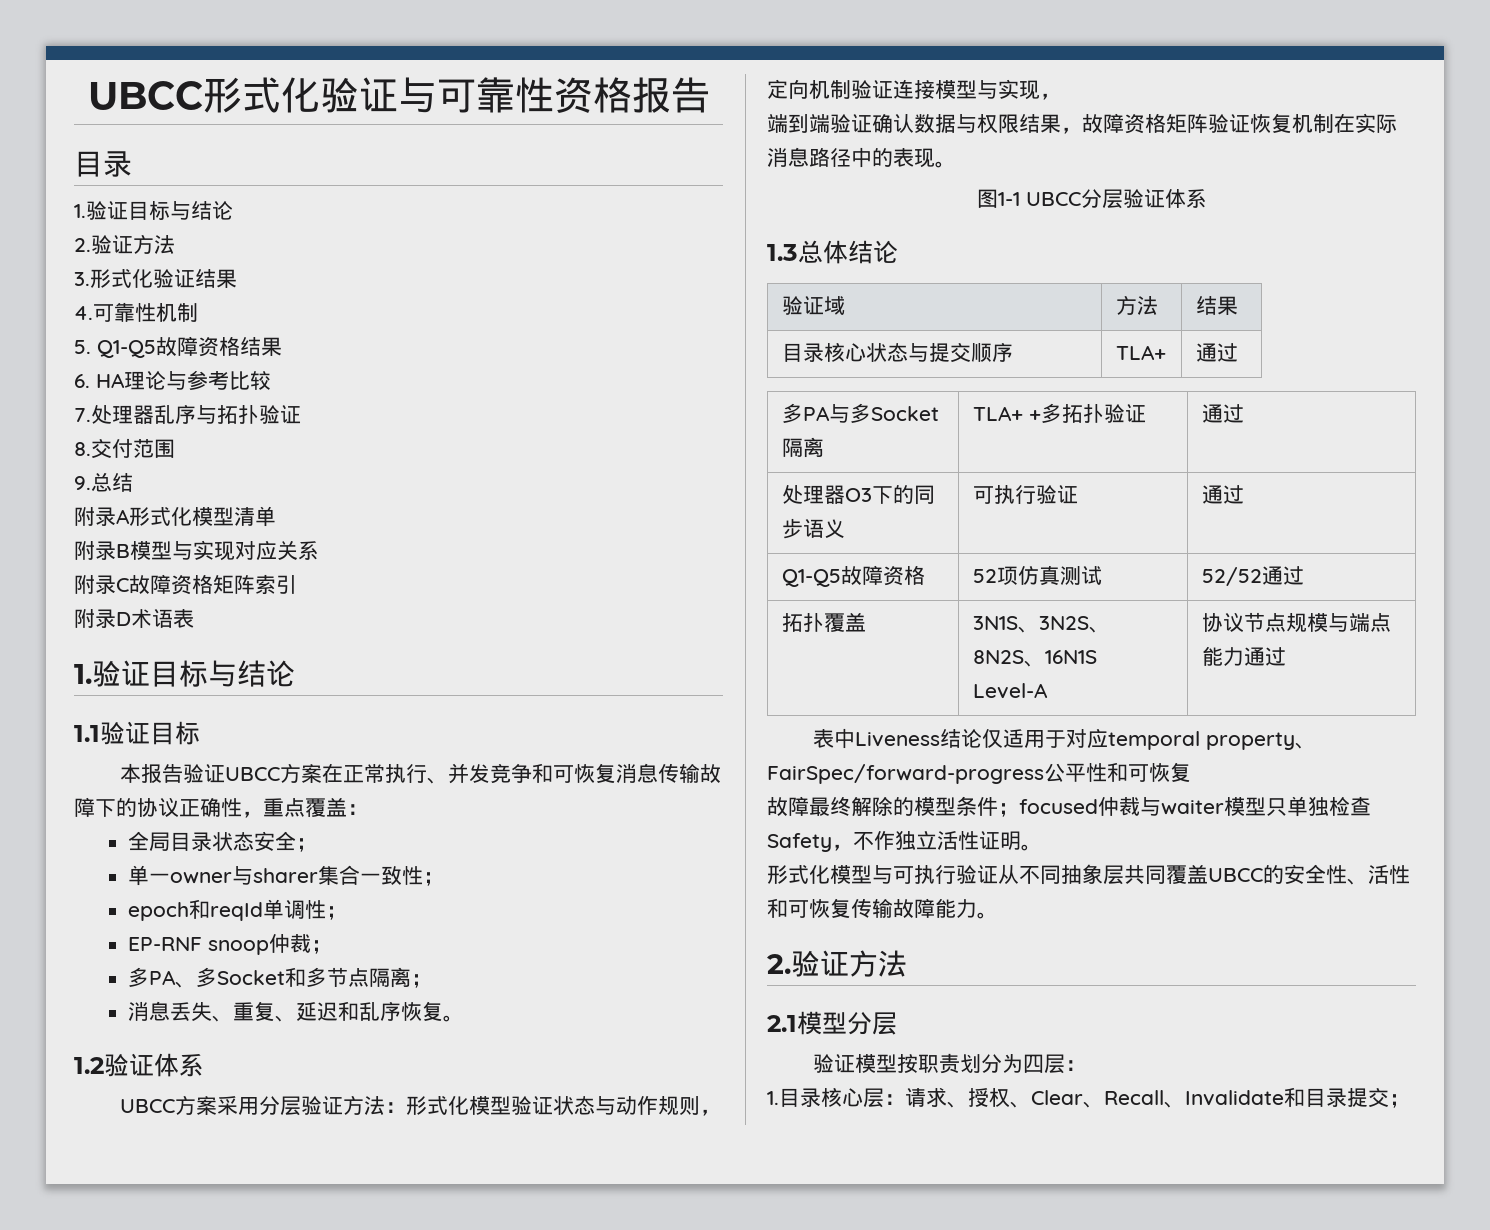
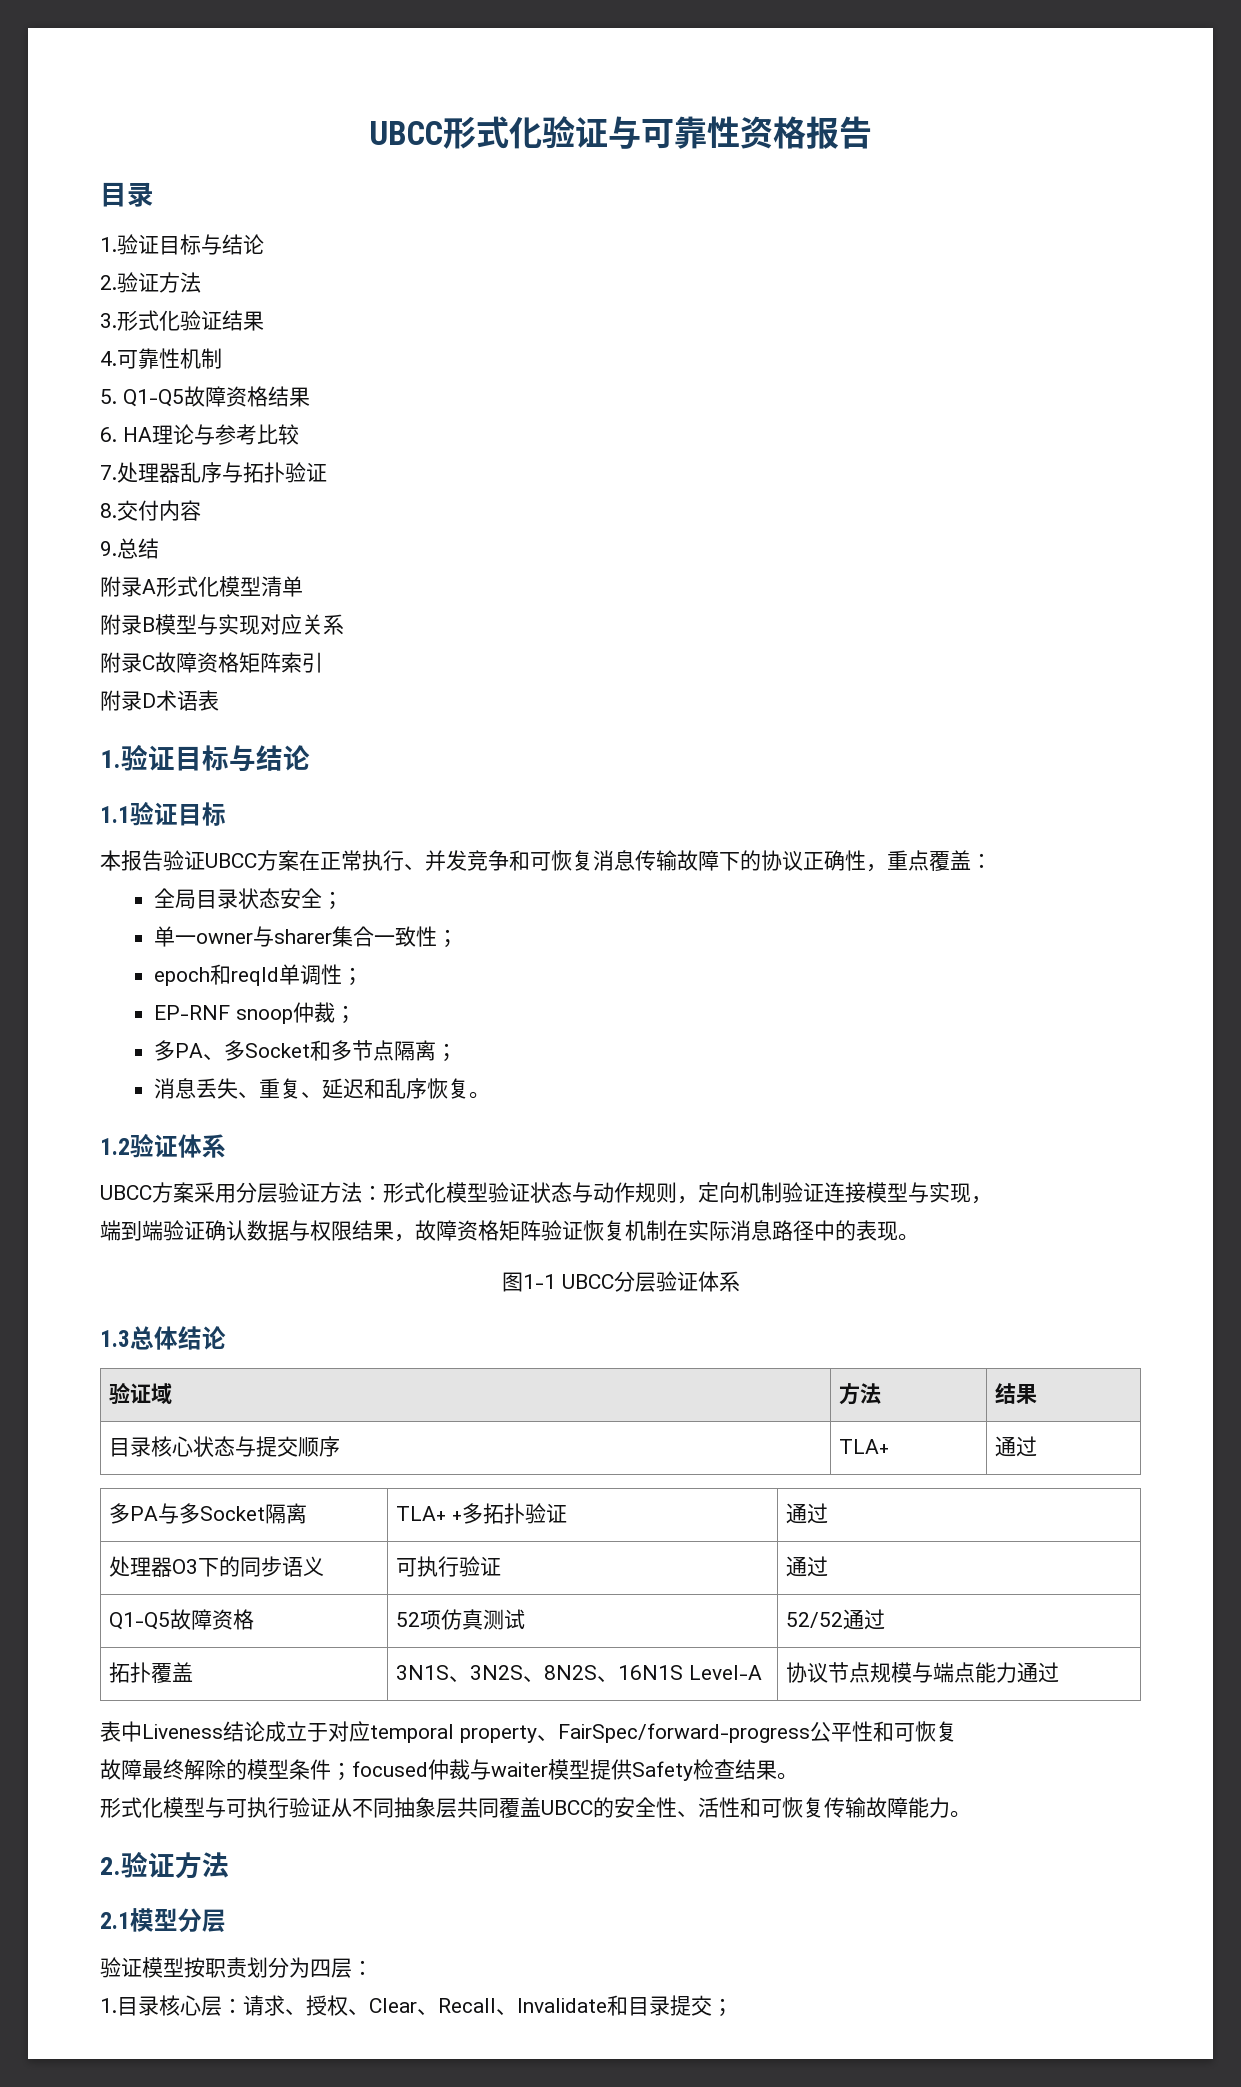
[133,439,175,458] 范围 -> [159,500,201,521] 内容
[982,729,1046,748] 仅适用 -> [265,1721,307,1742] 成立
[1266,796,1371,817] [767,830,1021,852] 只单独检查Safety，不作独立活性证明 -> [590,1759,777,1781] 提供Safety检查结果

